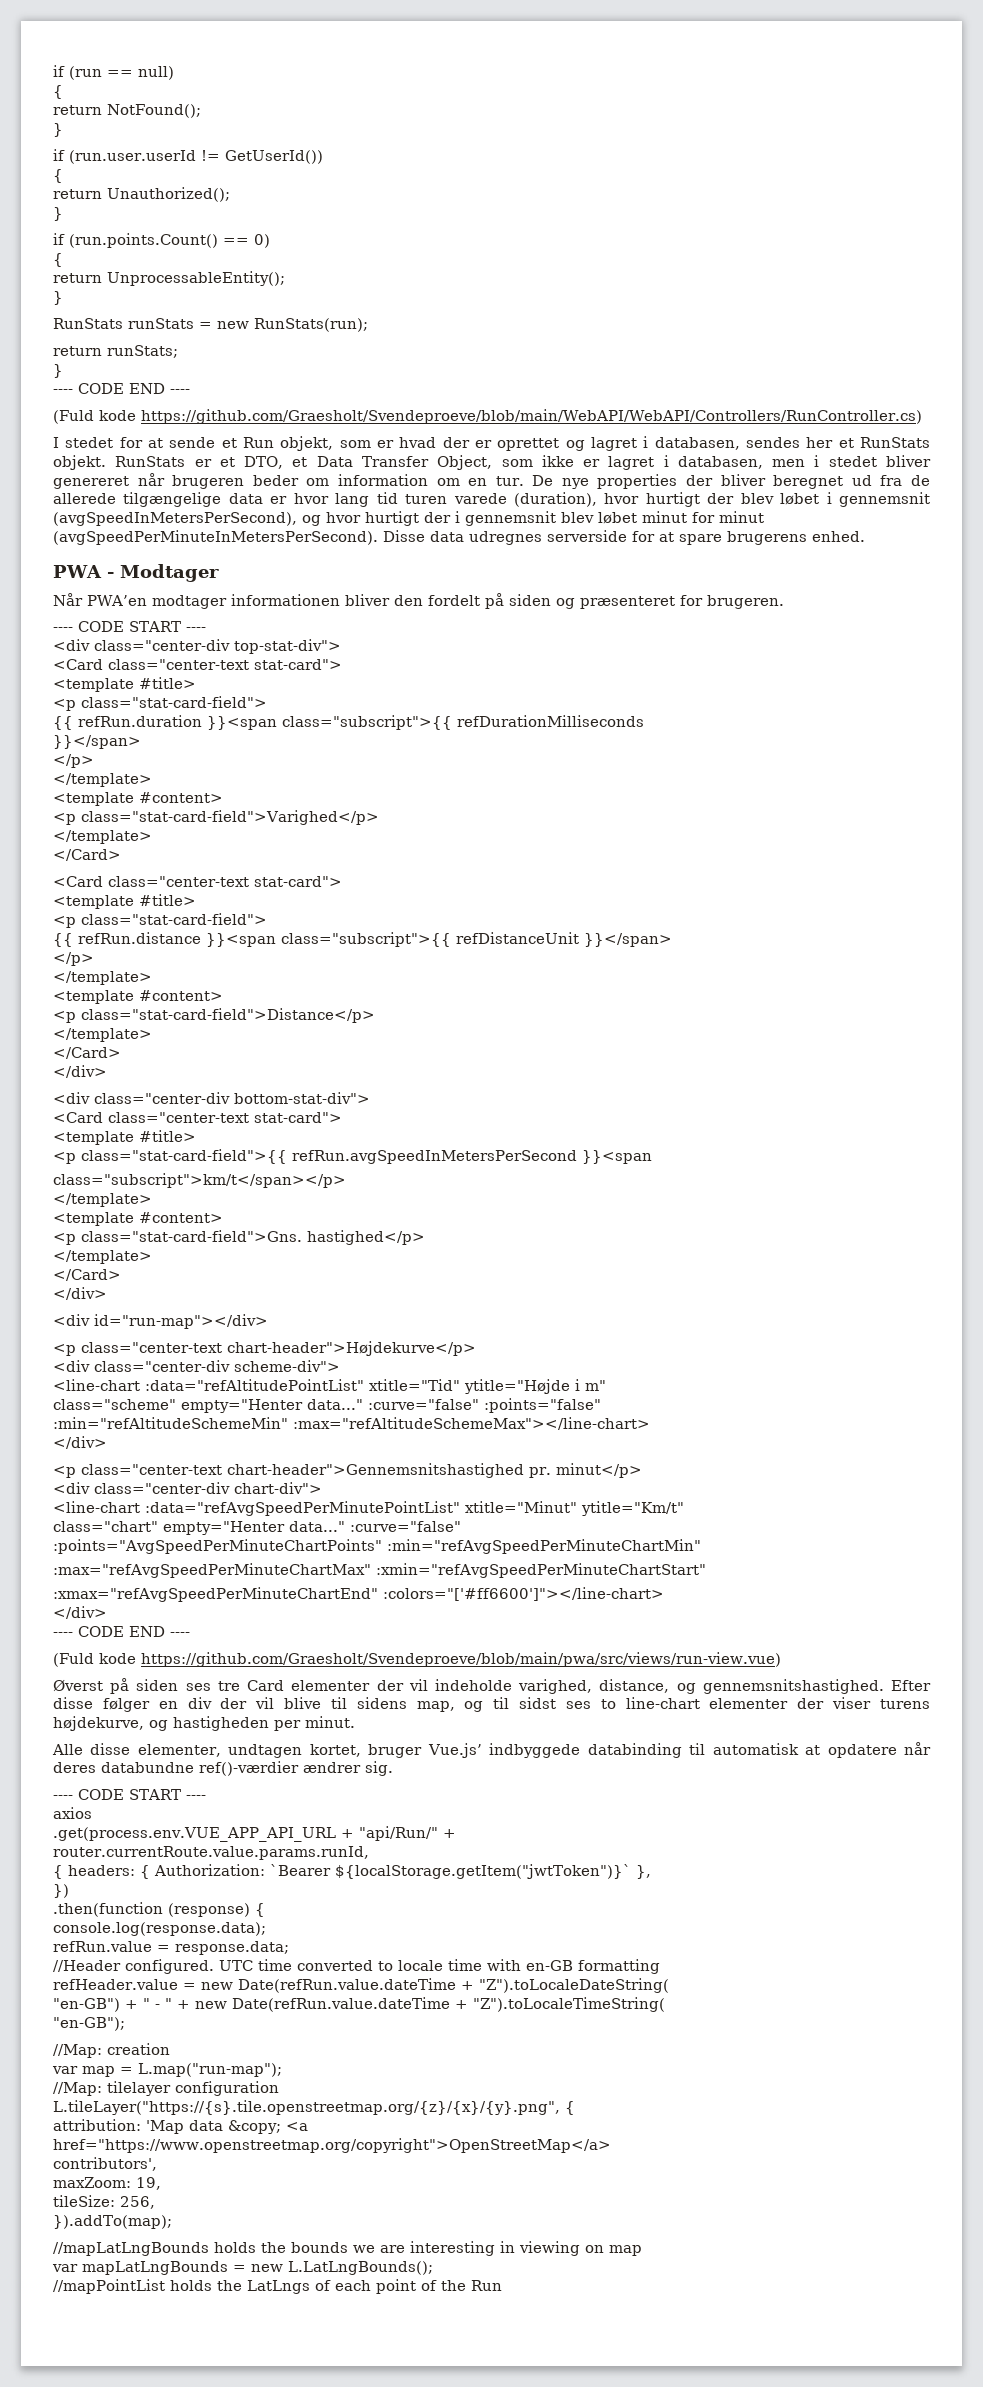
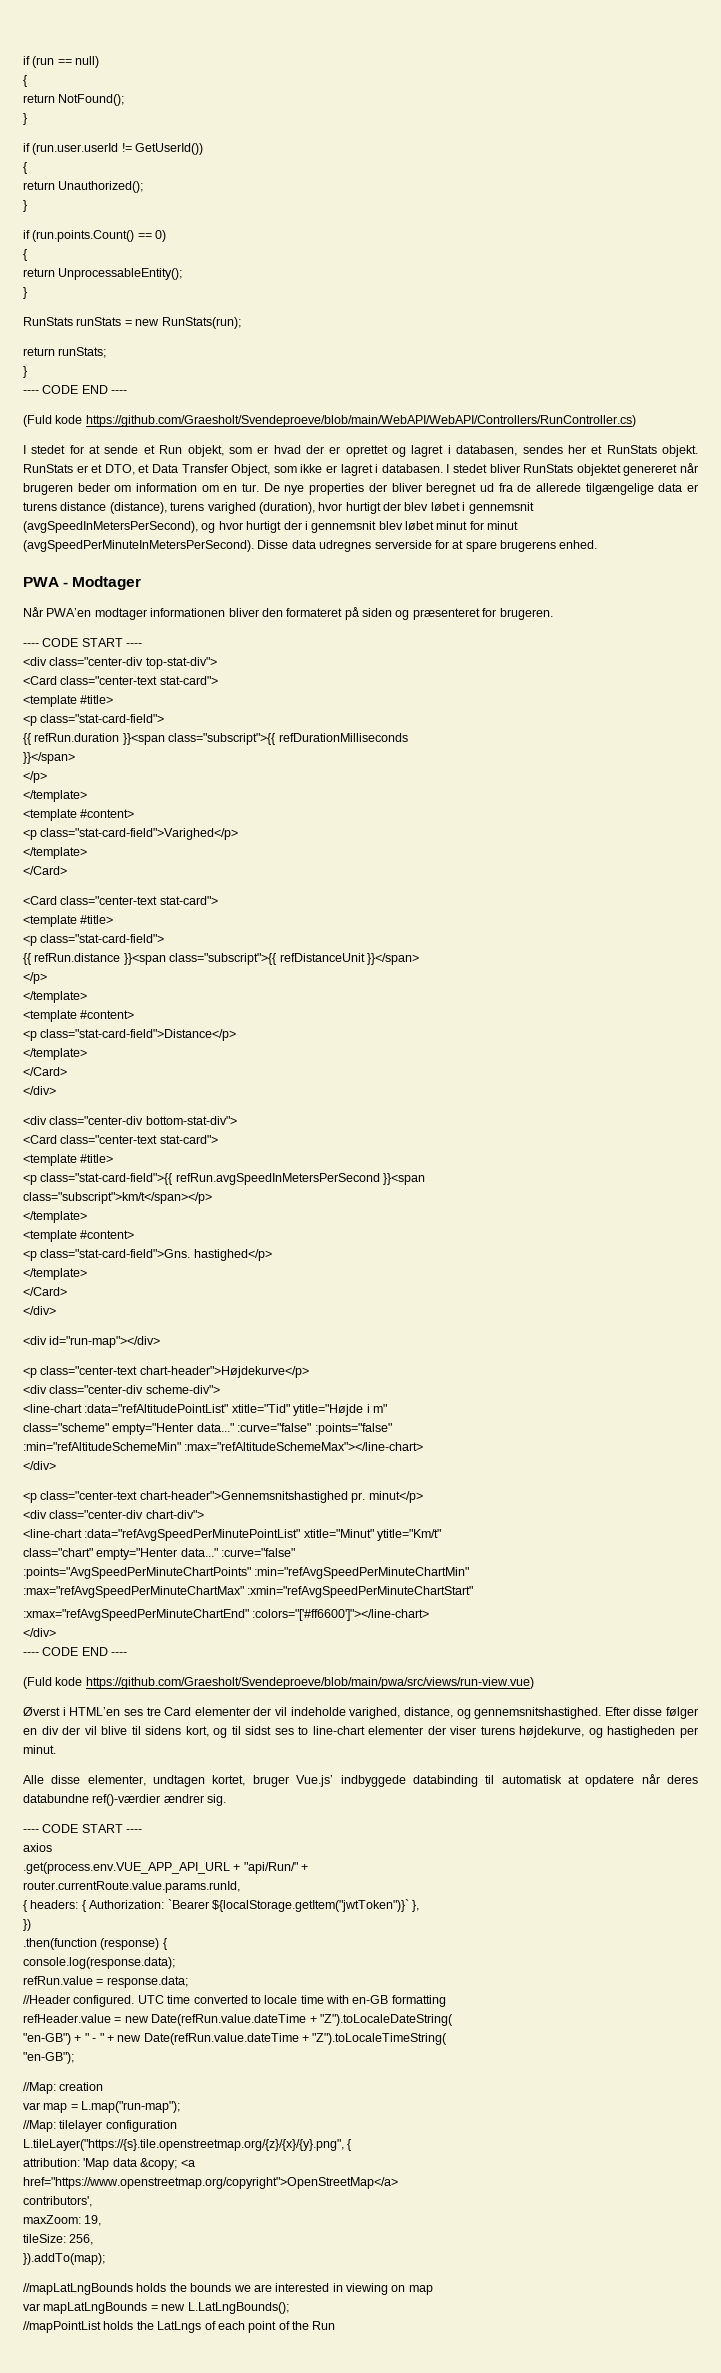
[677,455,932,469] databasen, men i stedet bliver -> [381,464,621,476] databasen. I stedet bliver RunStats objektet
[293,492,507,507] hvor lang tid turen varede -> [23,502,256,514] turens distance (distance), turens varighed
[427,595,480,606] fordelt -> [286,608,343,617] formateret
[110,1678,179,1694] på siden -> [62,1707,121,1716] i HTML’en
[416,1701,455,1712] map, -> [185,1726,209,1737] kort,
[410,2241,495,2256] interesting -> [275,2283,330,2292] interested

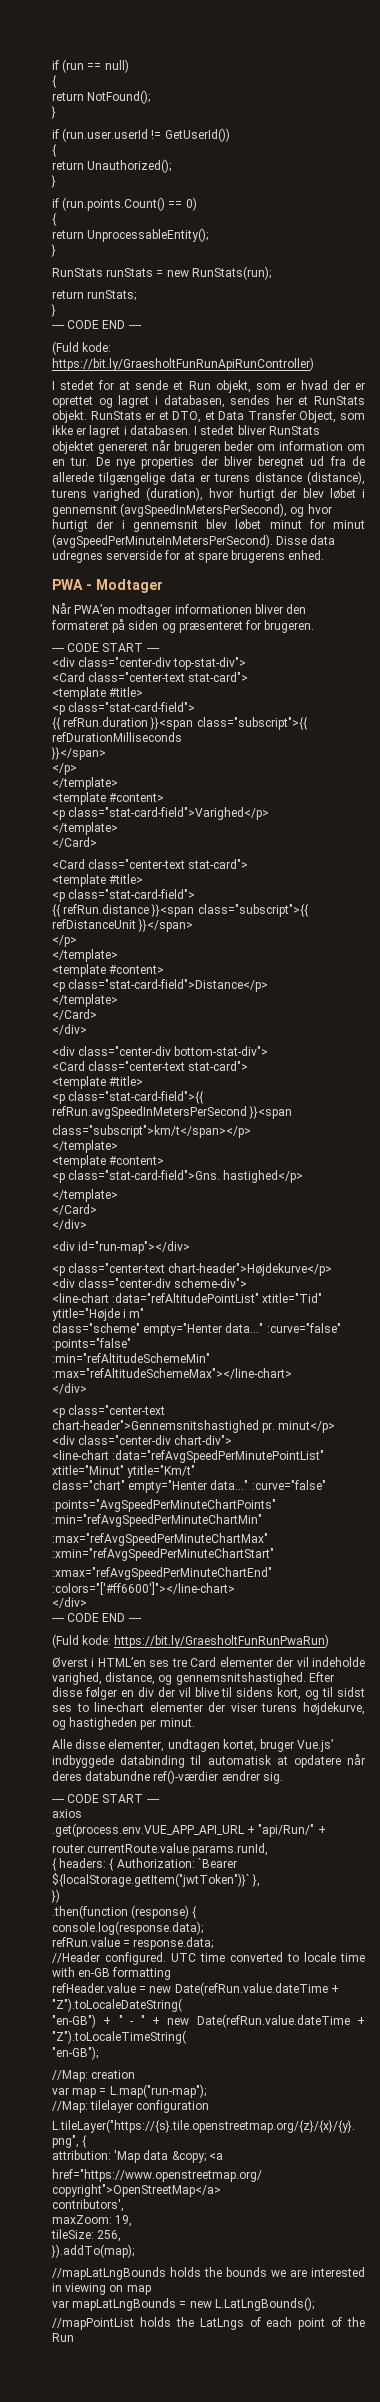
[55,415,636,427] kode https://github.com/Graesholt/Svendeproeve/blob/main/WebAPI/WebAPI/Controllers/RunController.cs) -> [82,342,112,352] [52,357,314,371] kode: https://bit.ly/GraesholtFunRunApiRunController)
[55,1677,534,1689] kode https://github.com/Graesholt/Svendeproeve/blob/main/pwa/src/views/run-view.vue) -> [82,1634,330,1648] kode: https://bit.ly/GraesholtFunRunPwaRun)

